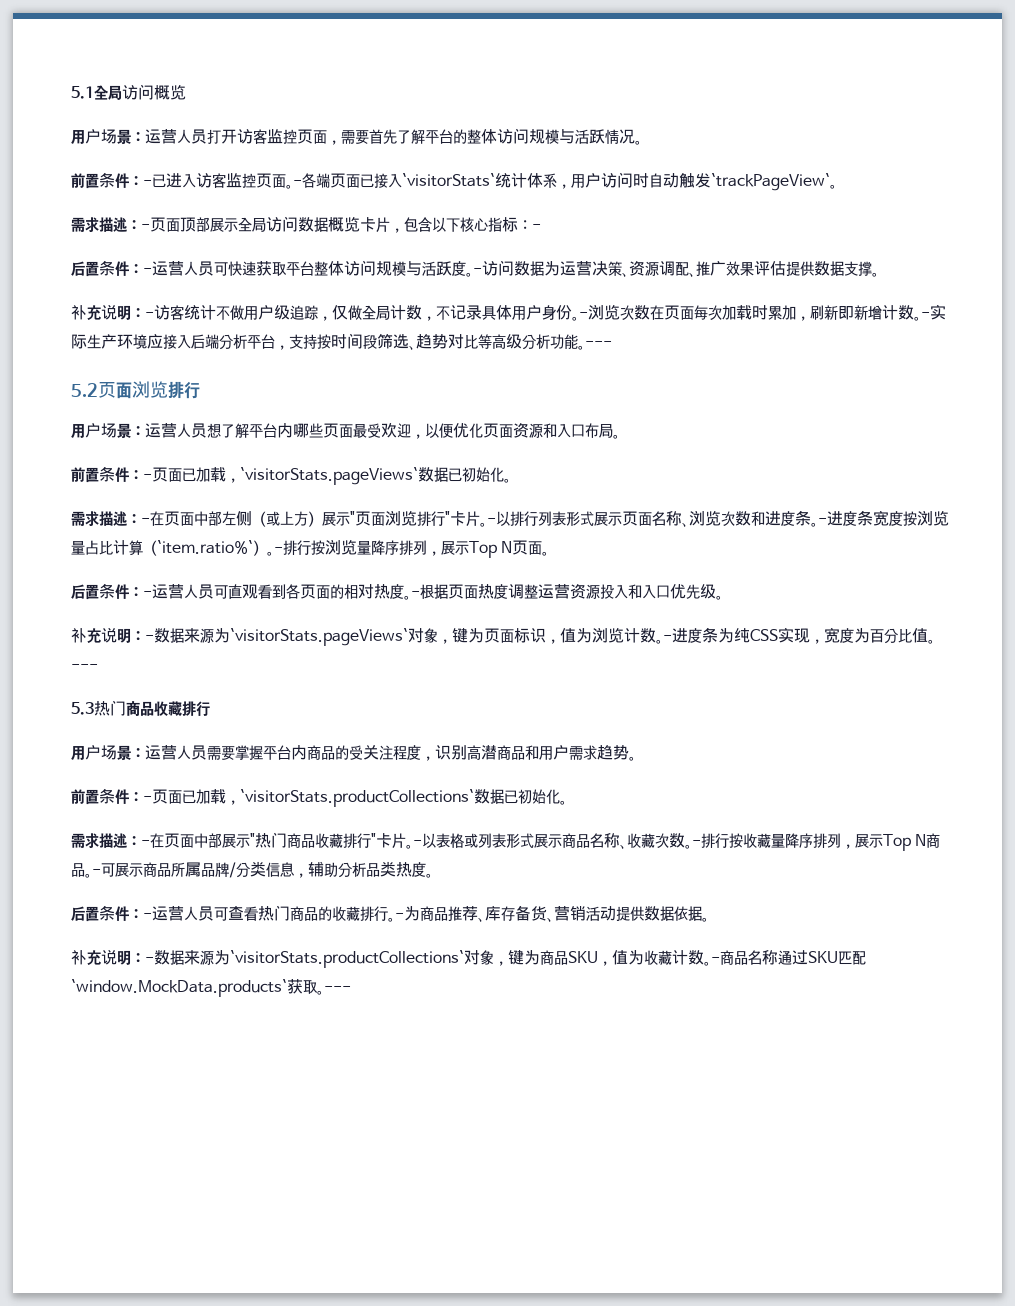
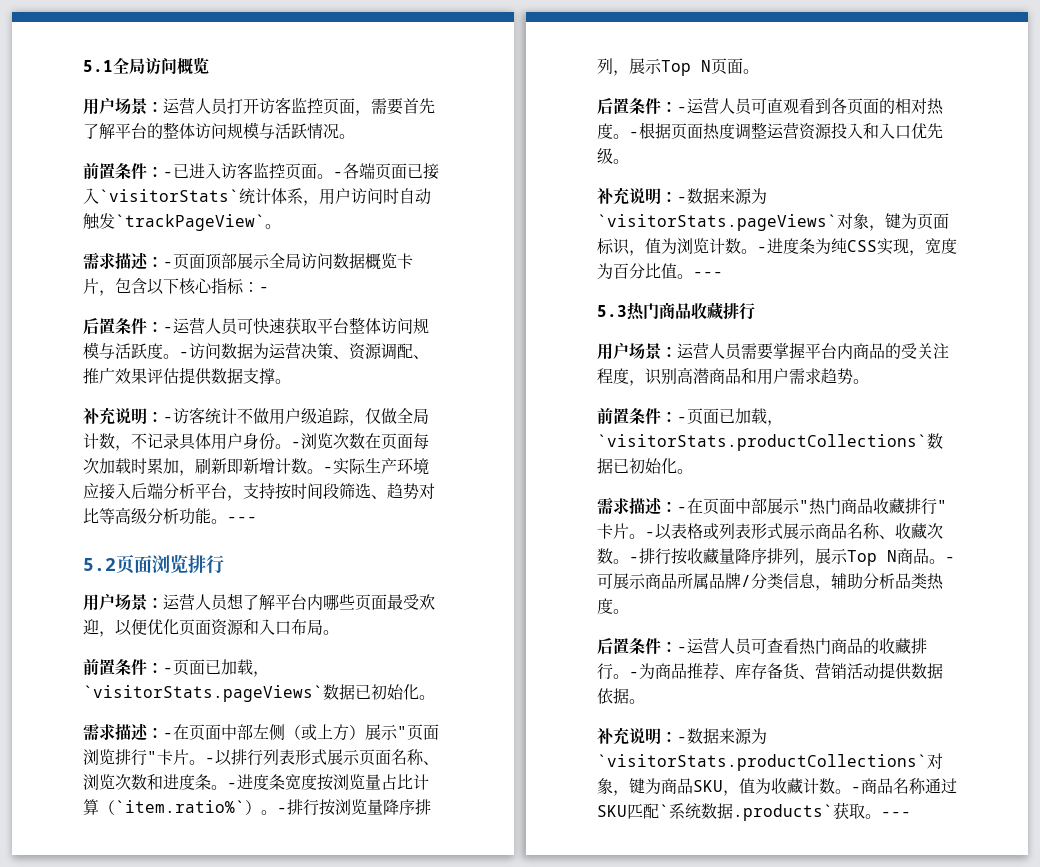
[71,979,287,997] `window.MockData.products` -> [659,803,833,821] `系统数据.products`

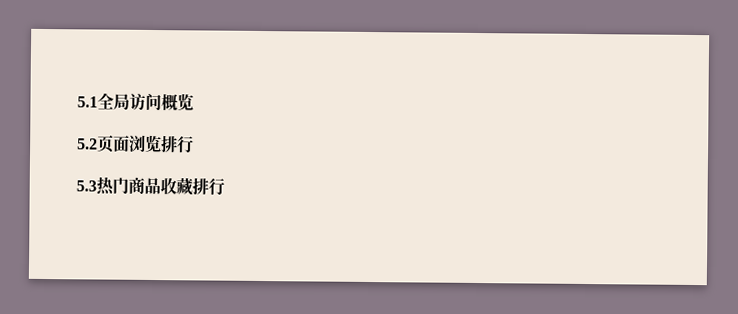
[83,97,435,116] [83,122,355,139] [83,162,439,180] [83,188,431,206] [83,213,281,231] [83,252,413,270] [83,278,269,296] [83,317,429,335] [83,342,429,360] [83,367,291,385] [83,407,429,426] [83,433,429,451] [83,458,429,476] [83,483,435,501] [83,507,257,525] [83,554,224,574] [83,593,435,611] [83,619,339,637] [83,659,269,677] [83,684,435,702] [83,723,439,741] [83,749,439,766] [83,774,429,791] [83,799,431,816] [597,58,759,76] [597,97,944,115] [597,122,943,140] [597,148,629,164] [597,188,767,205] [597,213,949,231] [597,238,957,256] [597,263,723,279] 用户场景：运营人员打开访客监控页面，需要首先了解平台的整体访问规模与活跃情况。 // 前置条件：-已进入访客监控页面。-各端页面已接入`visitorStats`统计体系，用户访问时自动触发`trackPageView`。 // 需求描述：-页面顶部展示全局访问数据概览卡片，包含以下核心指标：- // 后置条件：-运营人员可快速获取平台整体访问规模与活跃度。-访问数据为运营决策、资源调配、推广效果评估提供数据支撑。 // 补充说明：-访客统计不做用户级追踪，仅做全局计数，不记录具体用户身份。-浏览次数在页面每次加载时累加，刷新即新增计数。-实际生产环境应接入后端分析平台，支持按时间段筛选、趋势对比等高级分析功能。--- // 5.2页面浏览排行 // 用户场景：运营人员想了解平台内哪些页面最受欢迎，以便优化页面资源和入口布局。 // 前置条件：-页面已加载，`visitorStats.pageViews`数据已初始化。 // 需求描述：-在页面中部左侧（或上方）展示"页面浏览排行"卡片。-以排行列表形式展示页面名称、浏览次数和进度条。-进度条宽度按浏览量占比计算（`item.ratio%`）。-排行按浏览量降序排列，展示Top N页面。 // 后置条件：-运营人员可直观看到各页面的相对热度。-根据页面热度调整运营资源投入和入口优先级。 // 补充说明：-数据来源为`visitorStats.pageViews`对象，键为页面标识，值为浏览计数。-进度条为纯CSS实现，宽度为百分比值。--- -> [77,134,194,154] 5.2页面浏览排行
[597,342,949,360] [597,367,869,386] [597,408,783,426] [597,433,943,451] [597,458,693,474] [597,497,947,515] [597,523,943,540] [597,548,955,566] [597,573,944,591] [597,598,629,614] [597,637,927,655] [597,662,943,680] [597,688,645,704] [597,728,767,745] [597,753,943,771] [597,778,957,796] [597,802,911,821] // 用户场景：运营人员需要掌握平台内商品的受关注程度，识别高潜商品和用户需求趋势。 // 前置条件：-页面已加载，`visitorStats.productCollections`数据已初始化。 // 需求描述：-在页面中部展示"热门商品收藏排行"卡片。-以表格或列表形式展示商品名称、收藏次数。-排行按收藏量降序排列，展示Top N商品。-可展示商品所属品牌/分类信息，辅助分析品类热度。 // 后置条件：-运营人员可查看热门商品的收藏排行。-为商品推荐、库存备货、营销活动提供数据依据。 // 补充说明：-数据来源为`visitorStats.productCollections`对象，键为商品SKU，值为收藏计数。-商品名称通过SKU匹配`系统数据.products`获取。--- -> (225, 187) none

